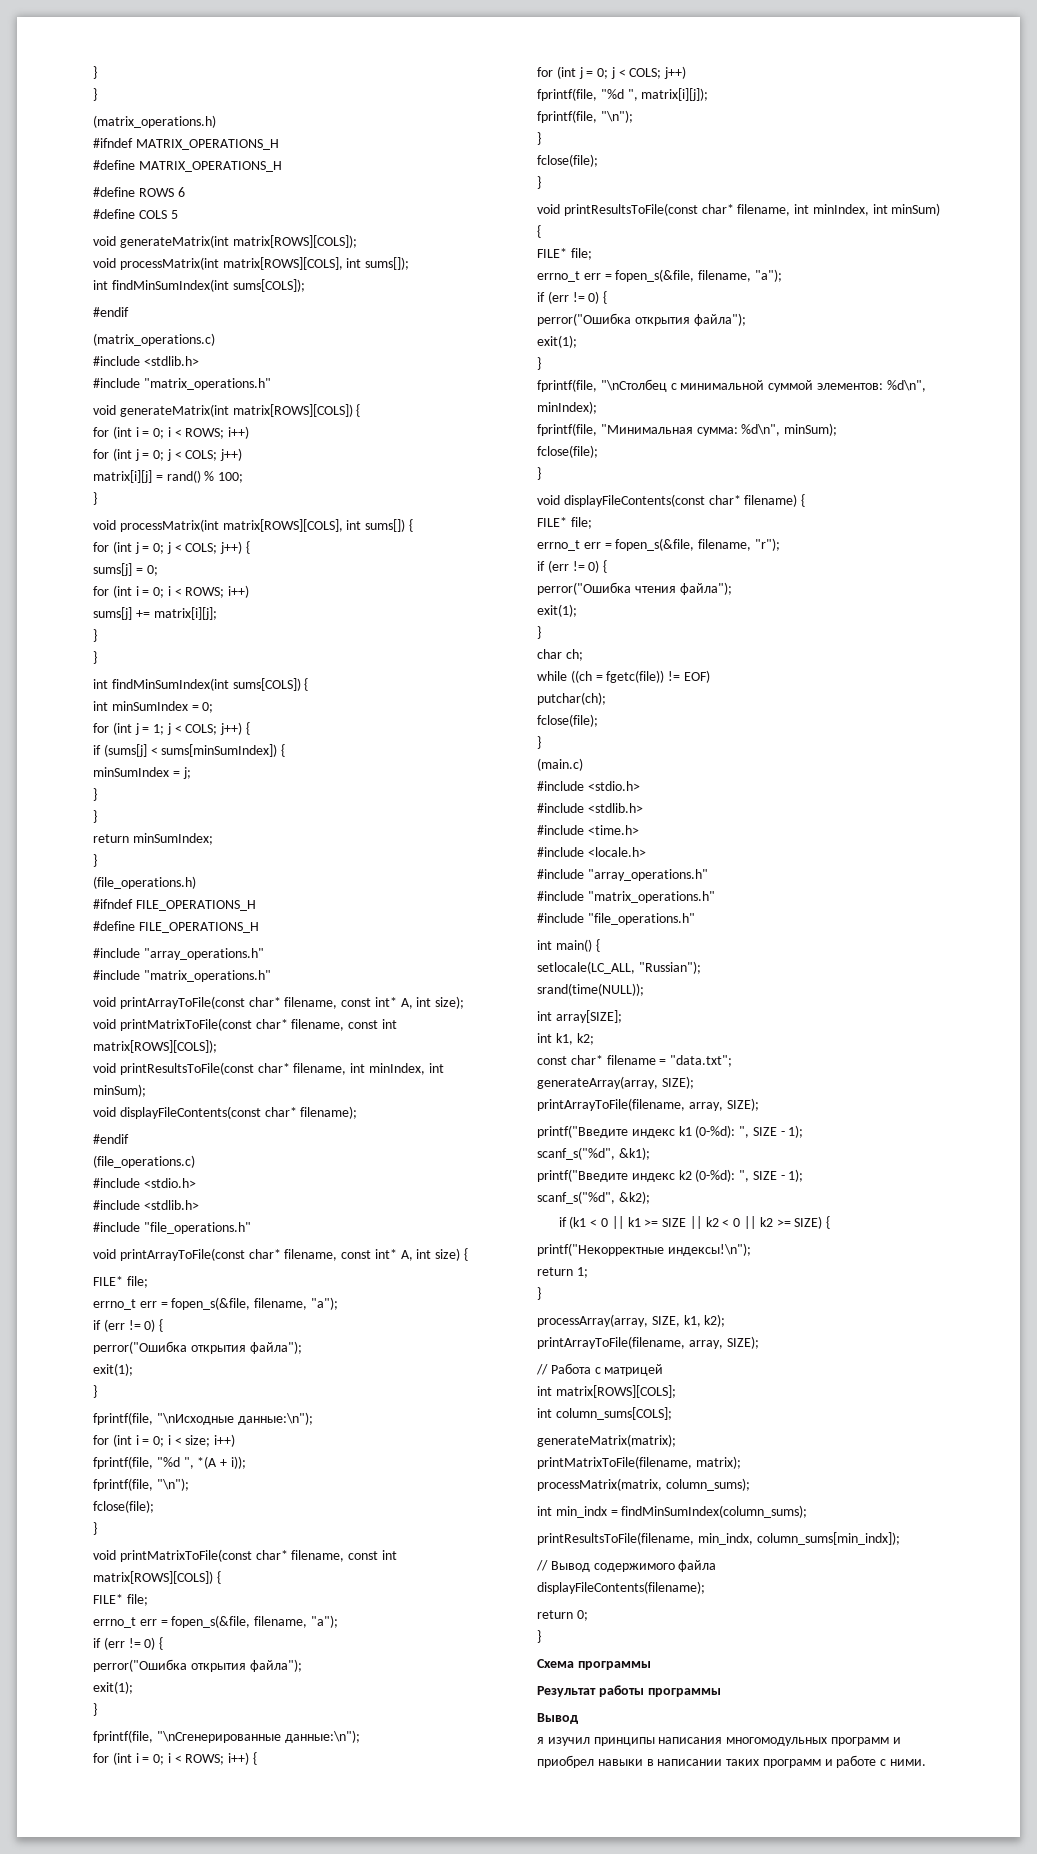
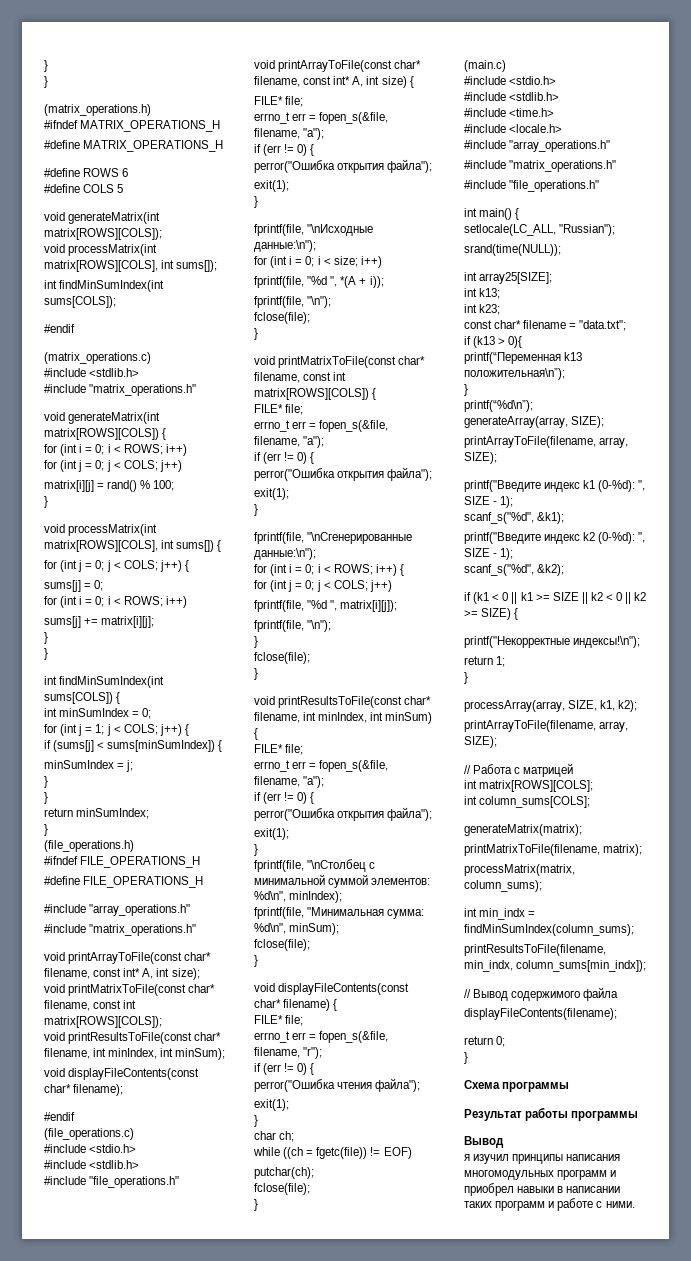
[555,1010,622,1023] [537,1033,594,1045] array[SIZE]; // int k1, k2; -> [479,272,553,284] [464,288,501,299] [464,304,501,315] array25[SIZE]; // int k13; // int k23;
(733, 1061) none -> [464,336,523,348] [464,352,583,364] [464,368,565,380] [464,384,468,396] [464,400,533,412] // if (k13 > 0){ // printf(“Переменная k13 положительная\n”); // } // printf(“%d\n”);

